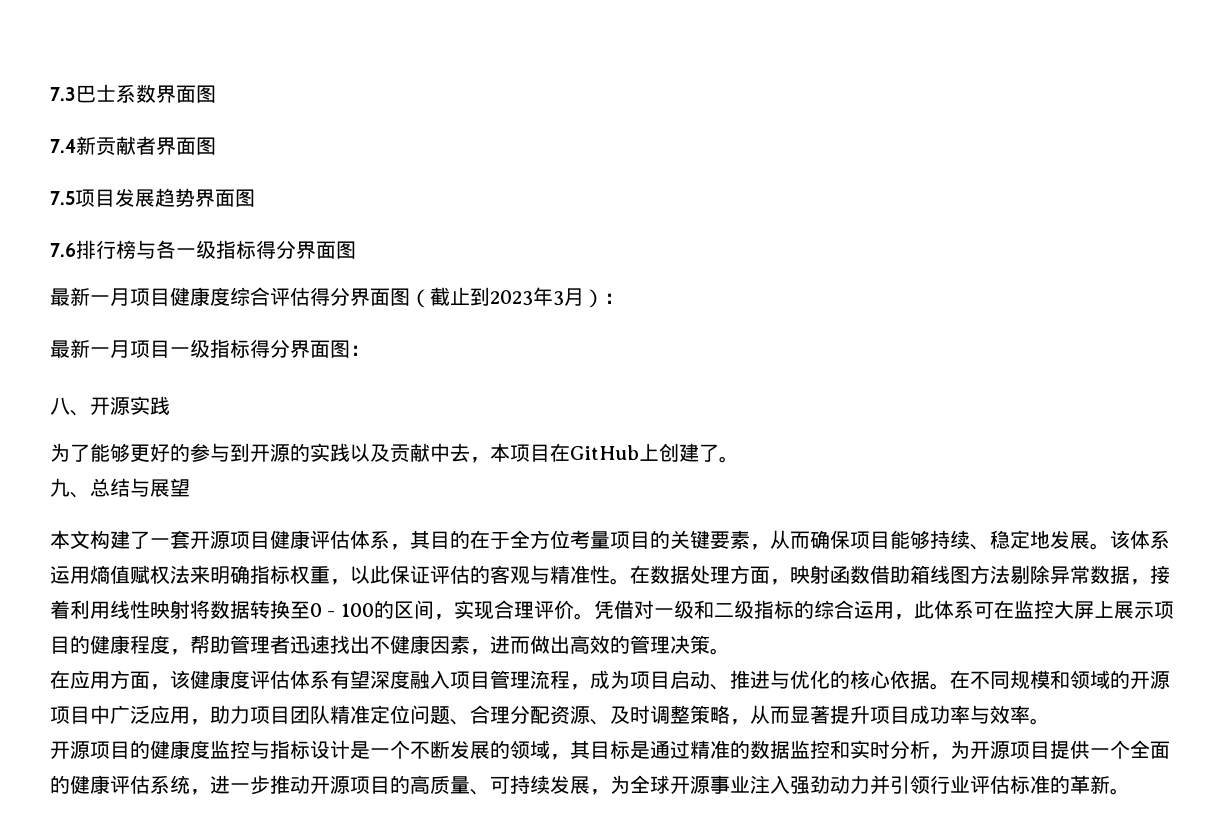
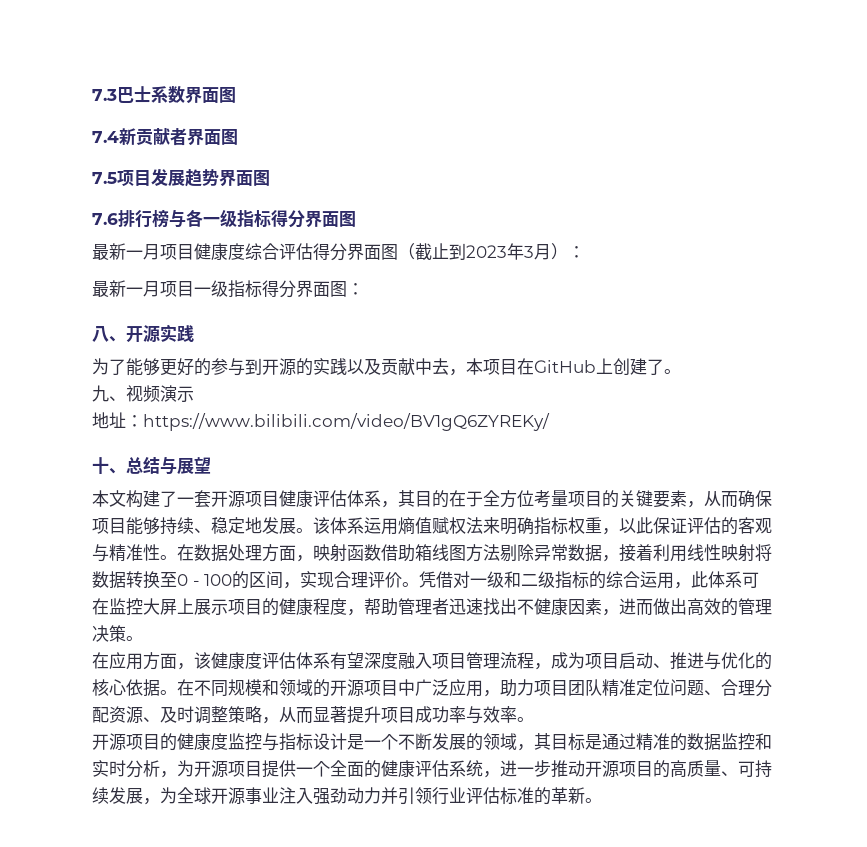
(90, 495) none -> [126,385,194,402] [92,412,550,431] [92,457,126,474] 视频演示 // 地址：https://www.bilibili.com/video/BV1gQ6ZYREKy/ // 十、

